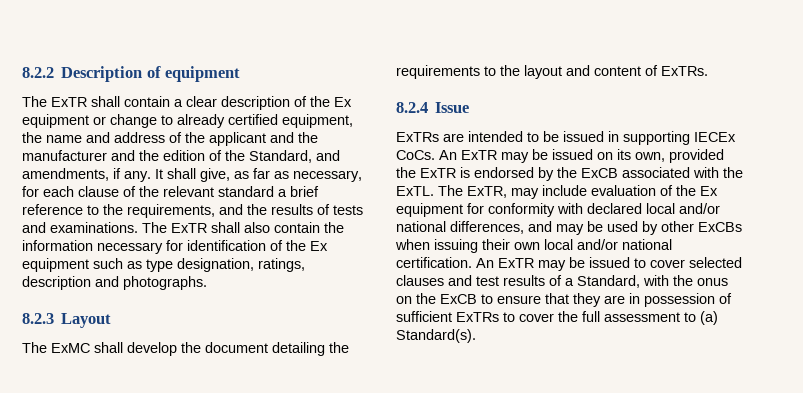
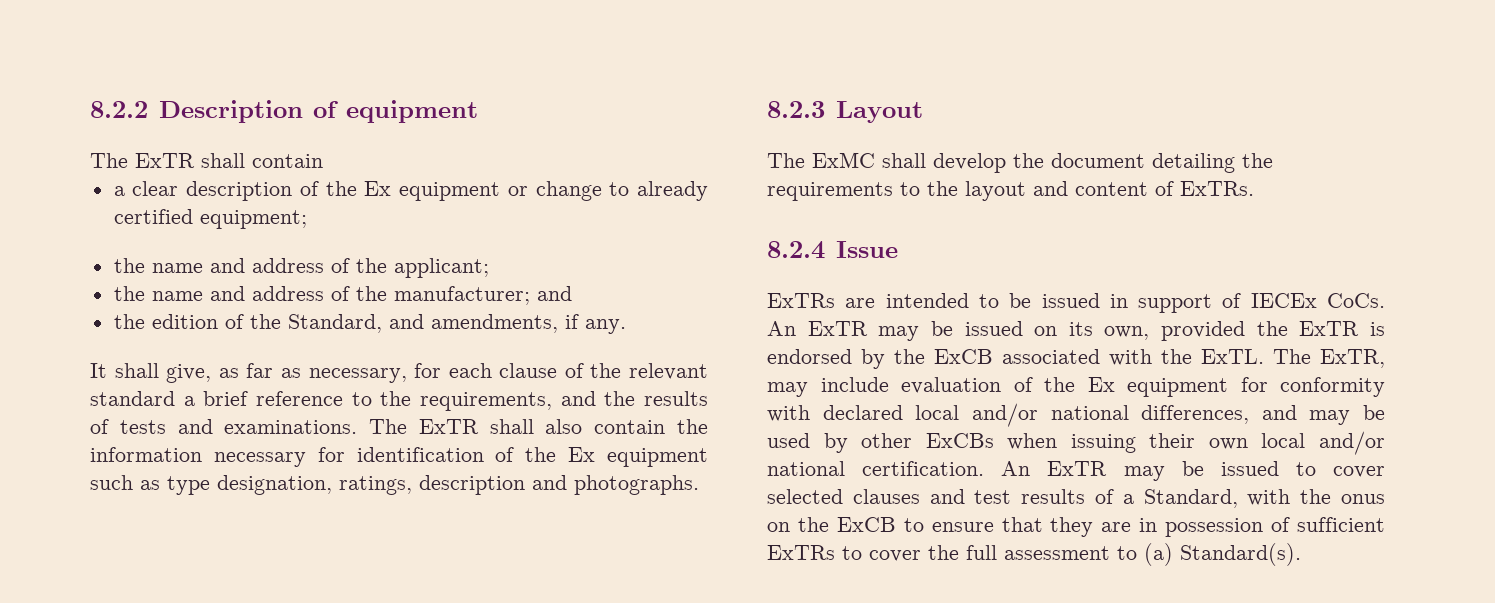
(170, 101) none -> (323, 161) //
[282,114,353,128] [22,132,318,146] [22,150,135,161] equipment, the name and address of the applicant and the manufacturer and -> [199,210,307,229] [113,258,489,278] [113,286,572,305] equipment; // the name and address of the applicant; // the name and address of the manufacturer; and //
(151, 176) none -> (626, 326) //
[623,131,690,145] supporting -> [1138,293,1242,313] support of

